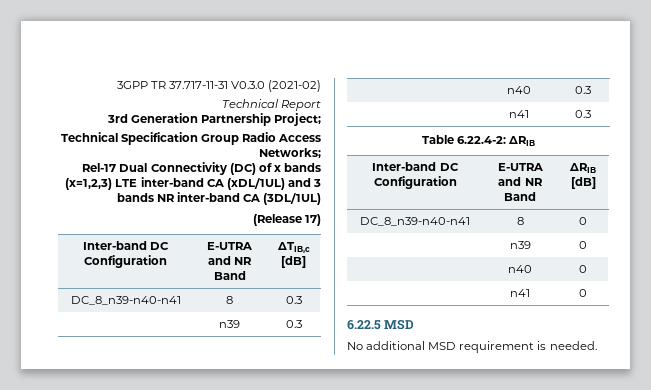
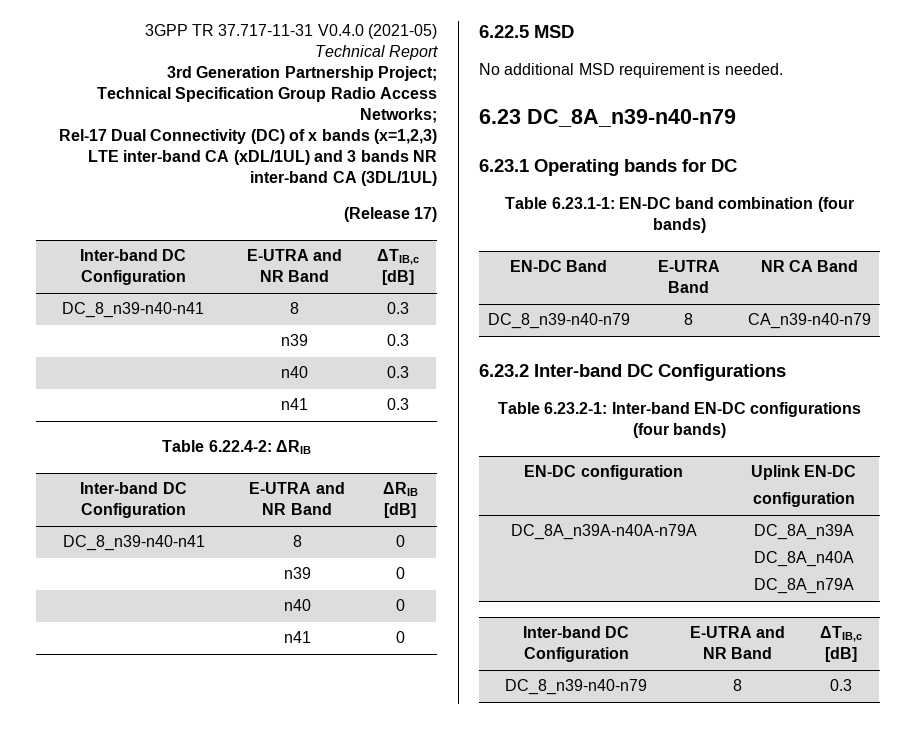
[230,80,321,92] V0.3.0 (2021-02) -> [317,24,437,39] V0.4.0 (2021-05)
(597, 345) none -> [479,109,736,127] [479,159,737,176] [505,197,854,212] [653,218,706,233] [509,260,608,272] [657,260,720,272] [668,281,709,293] [760,260,859,272] [487,313,630,329] [684,313,693,325] [748,313,871,329] [479,364,786,381] [497,402,862,417] [632,423,727,438] [524,465,683,480] [750,465,857,480] [752,492,855,507] [510,524,697,540] [753,524,854,540] [753,551,854,567] [753,578,854,594] [522,626,630,638] [523,647,629,662] [689,626,786,638] [702,647,773,659] [820,626,862,642] [825,647,857,662] [505,679,647,695] [733,679,742,691] [830,679,852,691] // 6.23 DC_8A_n39-n40-n79 // 6.23.1 Operating bands for DC // Table 6.23.1-1: EN-DC band combination (four bands) // EN-DC Band | E-UTRA Band | NR CA Band // DC_8_n39-n40-n79 | 8 | CA_n39-n40-n79 // 6.23.2 Inter-band DC Configurations // Table 6.23.2-1: Inter-band EN-DC configurations (four bands) // EN-DC configuration | Uplink EN-DC // configuration // DC_8A_n39A-n40A-n79A | DC_8A_n39A // DC_8A_n40A // DC_8A_n79A // Inter-band DC Configuration | E-UTRA and NR Band | ΔTIB,c [dB] // DC_8_n39-n40-n79 | 8 | 0.3

